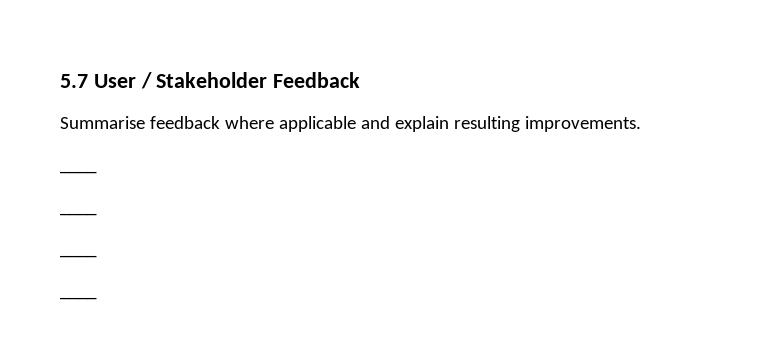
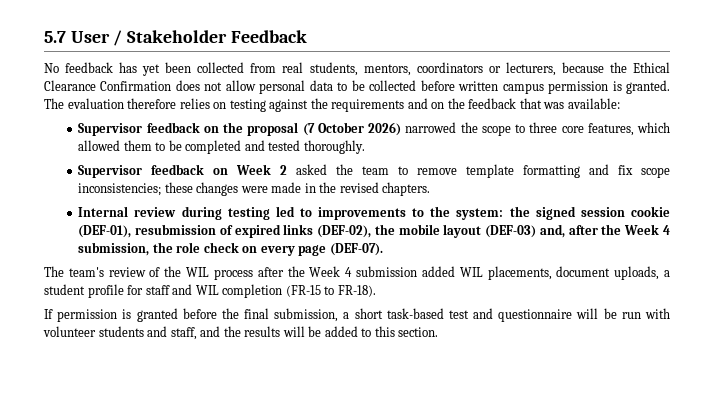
[60,116,641,132] [60,171,97,174] [60,213,97,216] [60,255,97,258] [60,297,97,300] Summarise feedback where applicable and explain resulting improvements. // ____ // ____ // ____ // ____ -> [44,62,671,76] [44,80,671,94] [44,98,620,112] [78,122,670,136] [78,140,365,154] [78,164,671,178] [78,182,431,196] [78,206,671,220] [78,224,671,238] [78,242,383,256] [44,266,670,280] [44,284,376,298] [44,308,670,322] [43,326,439,340] No feedback has yet been collected from real students, mentors, coordinators or lecturers, because the Ethical Clearance Confirmation does not allow personal data to be collected before written campus permission is granted. The evaluation therefore relies on testing against the requirements and on the feedback that was available: // Supervisor feedback on the proposal (7 October 2026) narrowed the scope to three core features, which allowed them to be completed and tested thoroughly. // Supervisor feedback on Week 2 asked the team to remove template formatting and fix scope inconsistencies; these changes were made in the revised chapters. // Internal review during testing led to improvements to the system: the signed session cookie (DEF-01), resubmission of expired links (DEF-02), the mobile layout (DEF-03) and, after the Week 4 submission, the role check on every page (DEF-07). // The team's review of the WIL process after the Week 4 submission added WIL placements, document uploads, a student profile for staff and WIL completion (FR-15 to FR-18). // If permission is granted before the final submission, a short task-based test and questionnaire will be run with volunteer students and staff, and the results will be added to this section.

